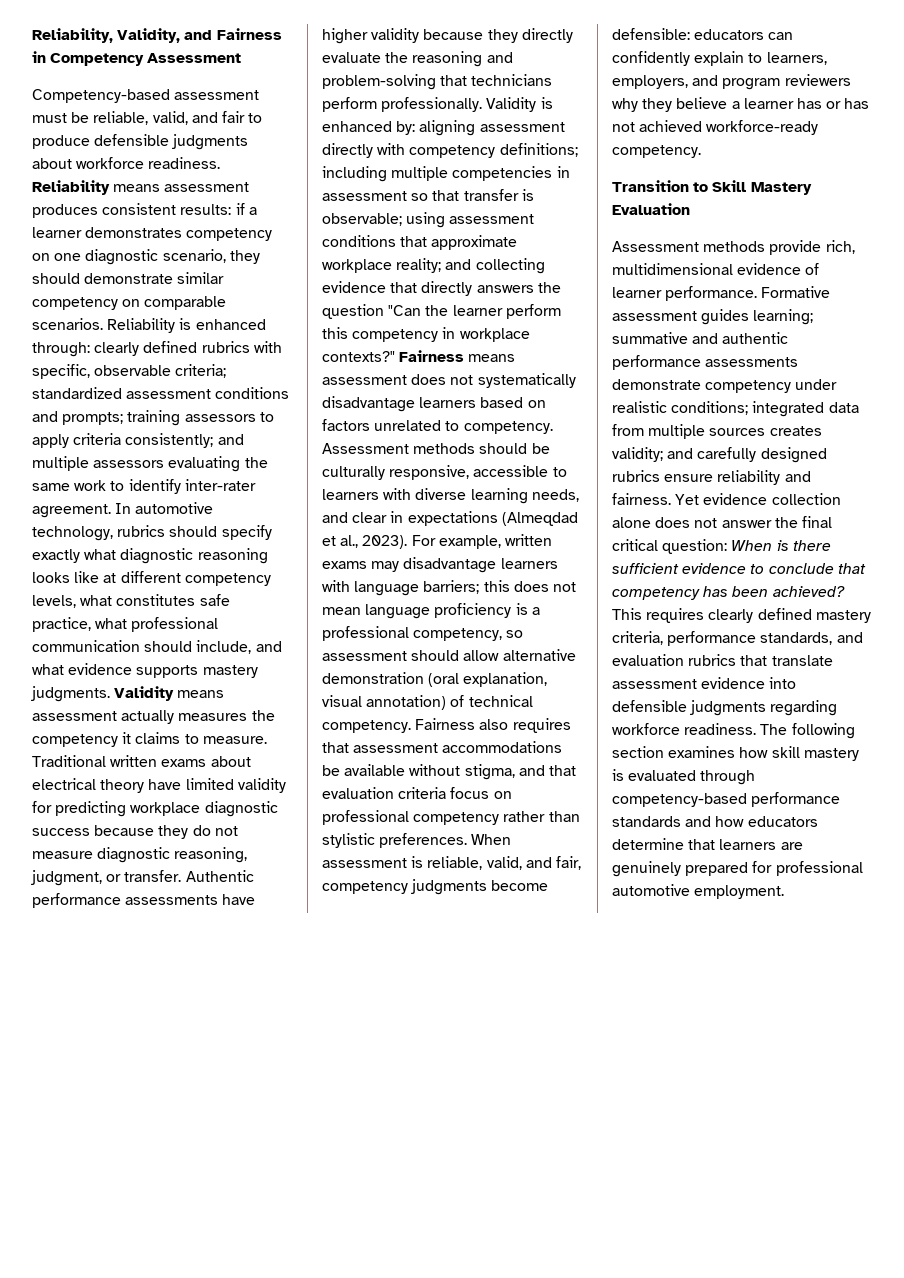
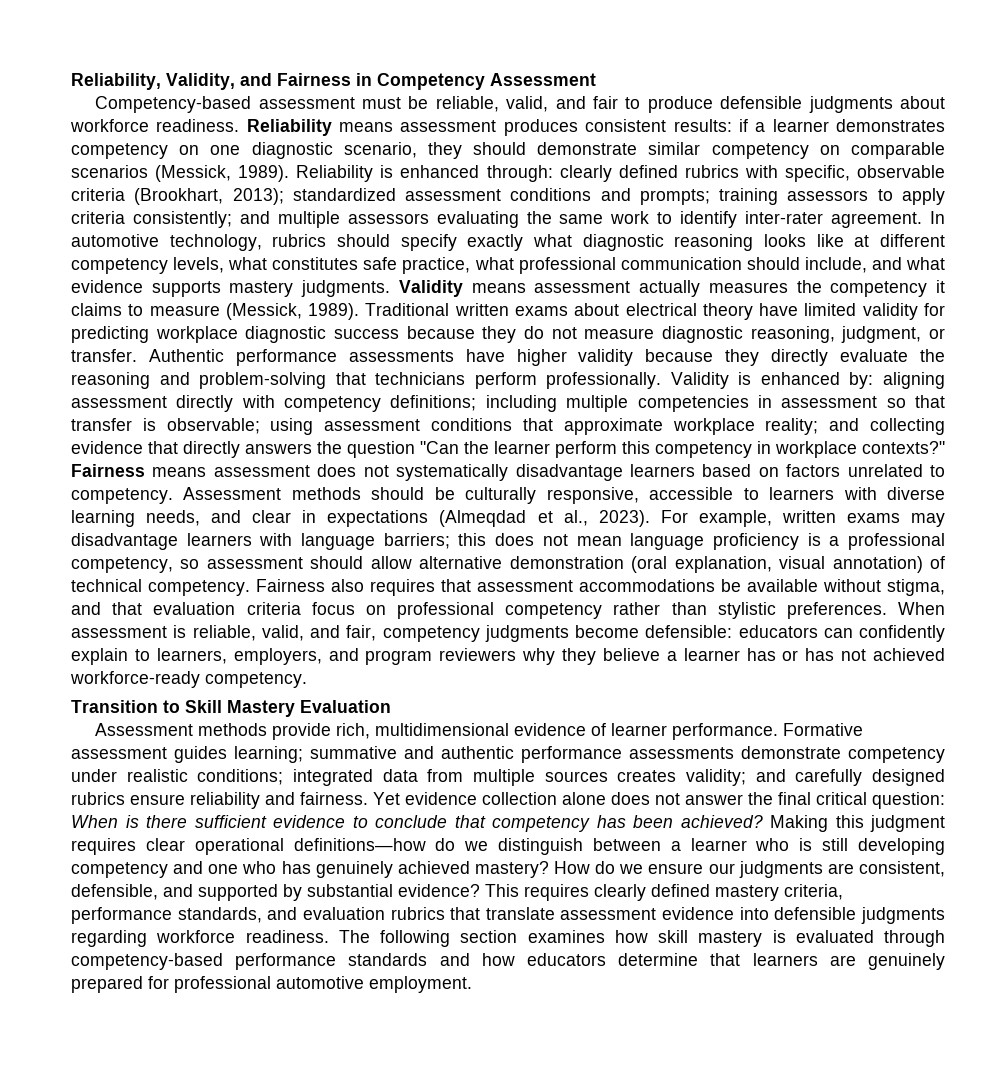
[32,318,103,330] scenarios. -> [71,165,290,182] scenarios (Messick, 1989).
[175,364,227,378] criteria; -> [71,188,284,205] criteria (Brookhart, 2013);
[202,736,267,744] measure. -> [149,303,360,320] measure (Messick, 1989).
(845, 591) none -> [770,815,945,832] [71,838,945,855] [71,861,945,878] [71,884,480,901] Making this judgment requires clear operational definitions—how do we distinguish between a learner who is still developing competency and one who has genuinely achieved mastery? How do we ensure our judgments are consistent, defensible, and supported by substantial evidence?

